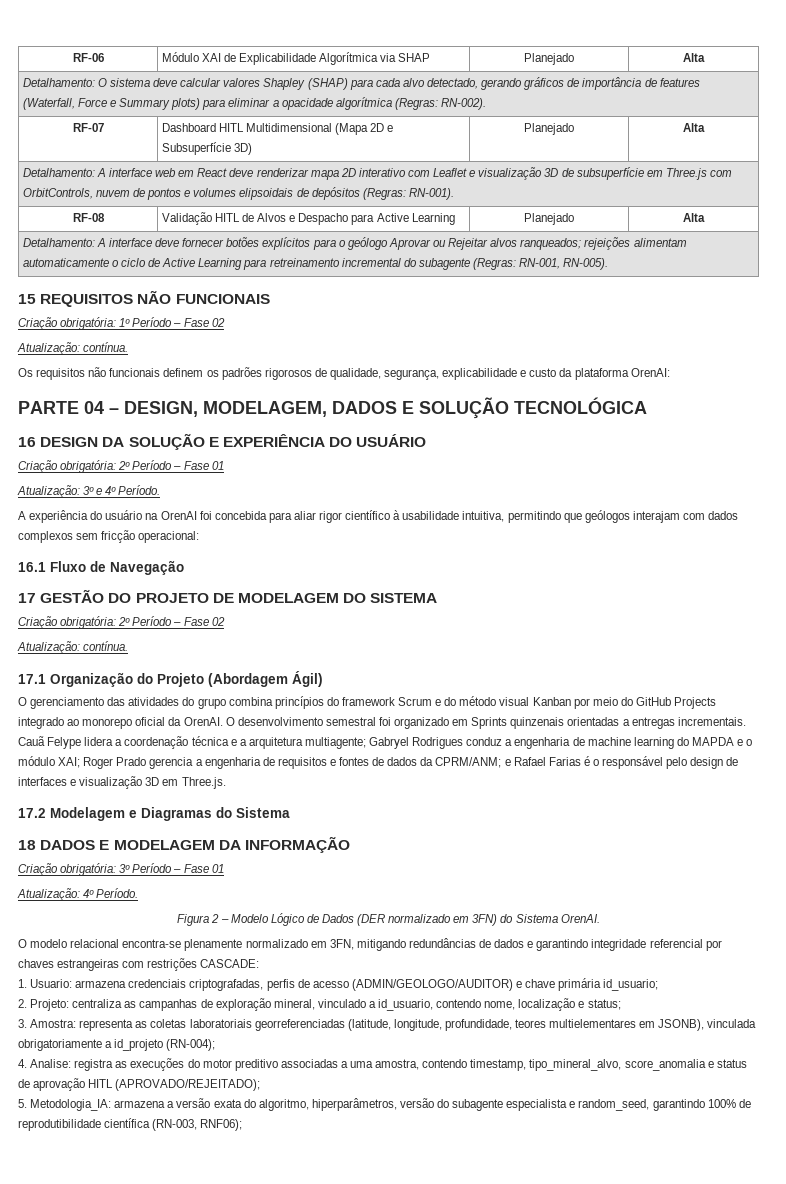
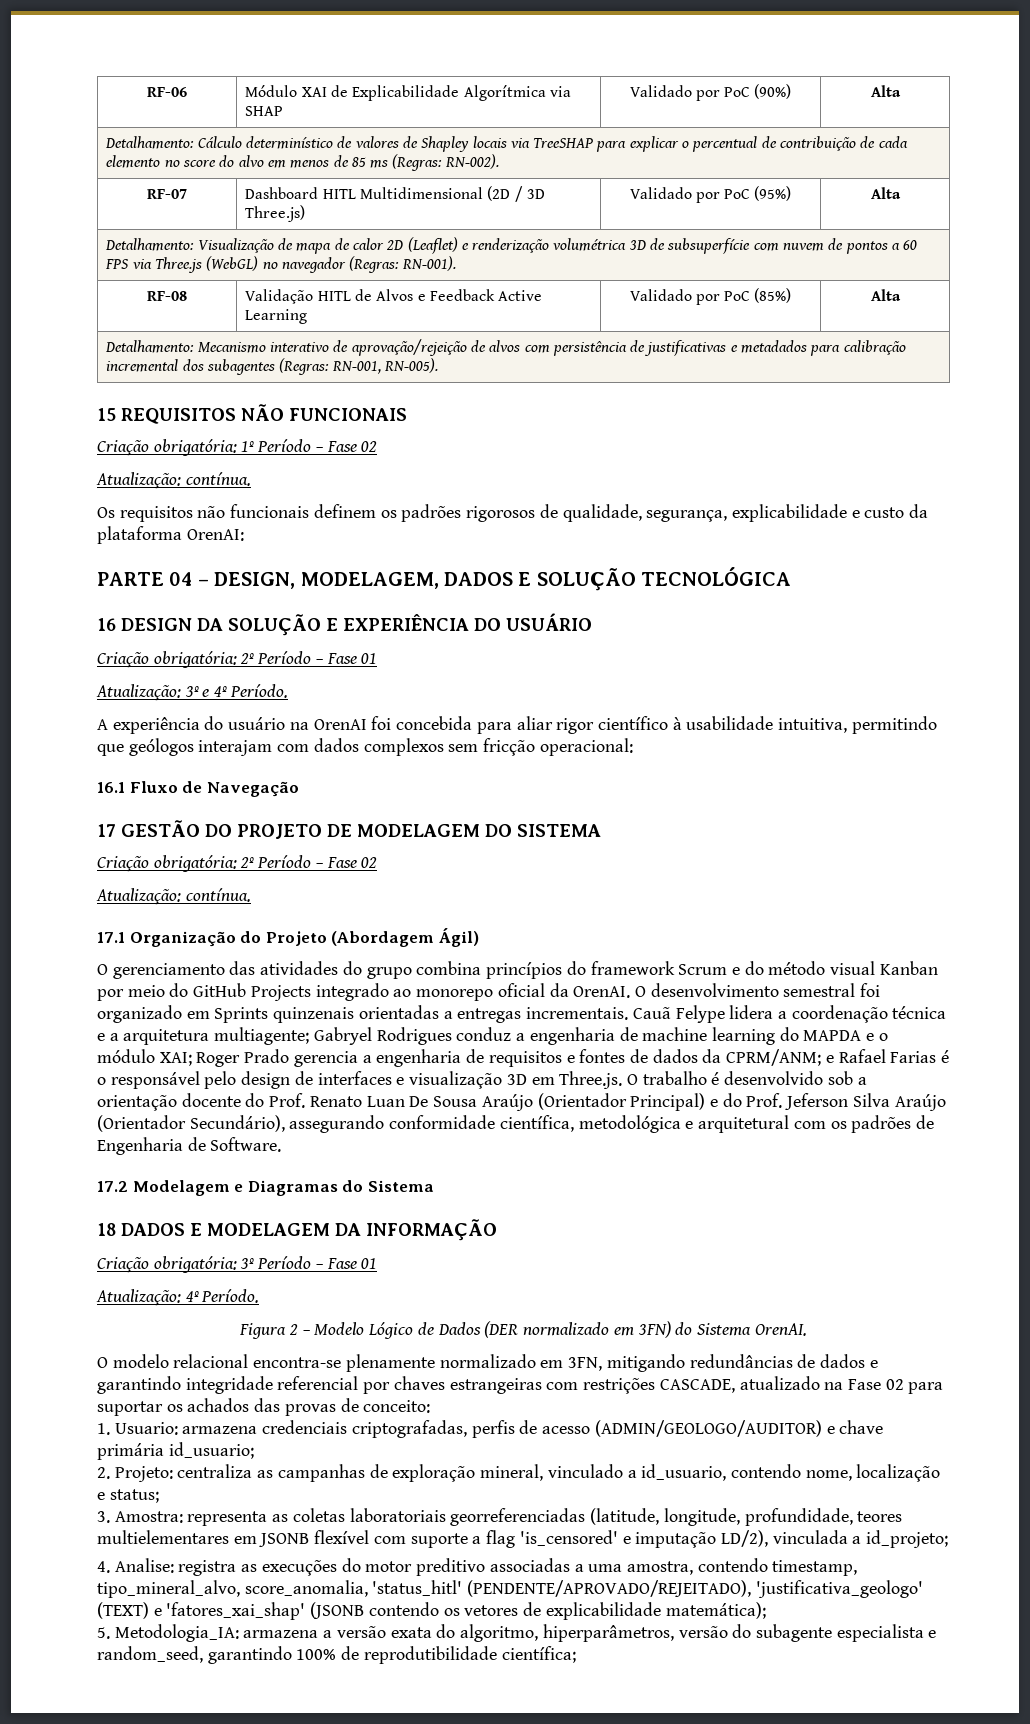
[524,53,574,65] [683,53,705,62] [22,77,700,90] [22,97,392,110] Planejado | Alta // Detalhamento: O sistema deve calcular valores Shapley (SHAP) para cada alvo detectado, gerando gráficos de importância de features (Waterfall, Force e Summary plots) para eliminar a opacidade algorítmica -> [629,84,792,101] [870,85,901,97] [105,136,908,152] [106,155,389,168] Validado por PoC (90%) | Alta // Detalhamento: Cálculo determinístico de valores de Shapley locais via TreeSHAP para explicar o percentual de contribuição de cada elemento no score do alvo em menos de 85 ms
[335,123,394,135] [161,142,252,155] [524,123,574,135] [683,123,705,132] [22,167,732,180] [22,187,360,200] (Mapa 2D e Subsuperfície 3D) | Planejado | Alta // Detalhamento: A interface web em React deve renderizar mapa 2D interativo com Leaflet e visualização 3D de subsuperfície em Three.js com OrbitControls, nuvem de pontos e volumes elipsoidais de depósitos -> [487,186,545,202] [245,205,306,222] [629,186,792,203] [870,187,901,199] [105,237,918,254] [105,256,346,273] (2D / 3D Three.js) | Validado por PoC (95%) | Alta // Detalhamento: Visualização de mapa de calor 2D (Leaflet) e renderização volumétrica 3D de subsuperfície com nuvem de pontos a 60 FPS via Three.js (WebGL) no navegador
[298,213,375,225] Despacho para -> [429,289,495,301] Feedback
[524,213,574,225] [683,213,705,222] [22,237,687,250] [22,258,470,270] Planejado | Alta // Detalhamento: A interface deve fornecer botões explícitos para o geólogo Aprovar ou Rejeitar alvos ranqueados; rejeições alimentam automaticamente o ciclo de Active Learning para retreinamento incremental do subagente -> [629,288,792,305] [870,289,901,301] [105,339,906,356] [106,359,275,375] Validado por PoC (85%) | Alta // Detalhamento: Mecanismo interativo de aprovação/rejeição de alvos com persistência de justificativas e metadados para calibração incremental dos subagentes
(226, 783) none -> [626,1071,867,1085] [97,1093,946,1111] [97,1115,934,1133] [97,1137,282,1155] O trabalho é desenvolvido sob a orientação docente do Prof. Renato Luan De Sousa Araújo (Orientador Principal) e do Prof. Jeferson Silva Araújo (Orientador Secundário), assegurando conformidade científica, metodológica e arquitetural com os padrões de Engenharia de Software.
[200,959,260,968] CASCADE: -> [659,1376,944,1394] [97,1398,431,1416] CASCADE, atualizado na Fase 02 para suportar os achados das provas de conceito:
[658,1019,757,1031] [18,1039,216,1051] JSONB), vinculada obrigatoriamente a id_projeto (RN-004); -> [259,1530,949,1548] JSONB flexível com suporte a flag 'is_censored' e imputação LD/2), vinculada a id_projeto;
[624,1059,747,1071] [18,1078,261,1091] score_anomalia e status de aprovação HITL (APROVADO/REJEITADO); -> [244,1580,923,1598] [97,1602,766,1620] score_anomalia, 'status_hitl' (PENDENTE/APROVADO/REJEITADO), 'justificativa_geologo' (TEXT) e 'fatores_xai_shap' (JSONB contendo os vetores de explicabilidade matemática);
[104,1118,243,1131] científica (RN-003, RNF06); -> [501,1646,576,1663] científica;

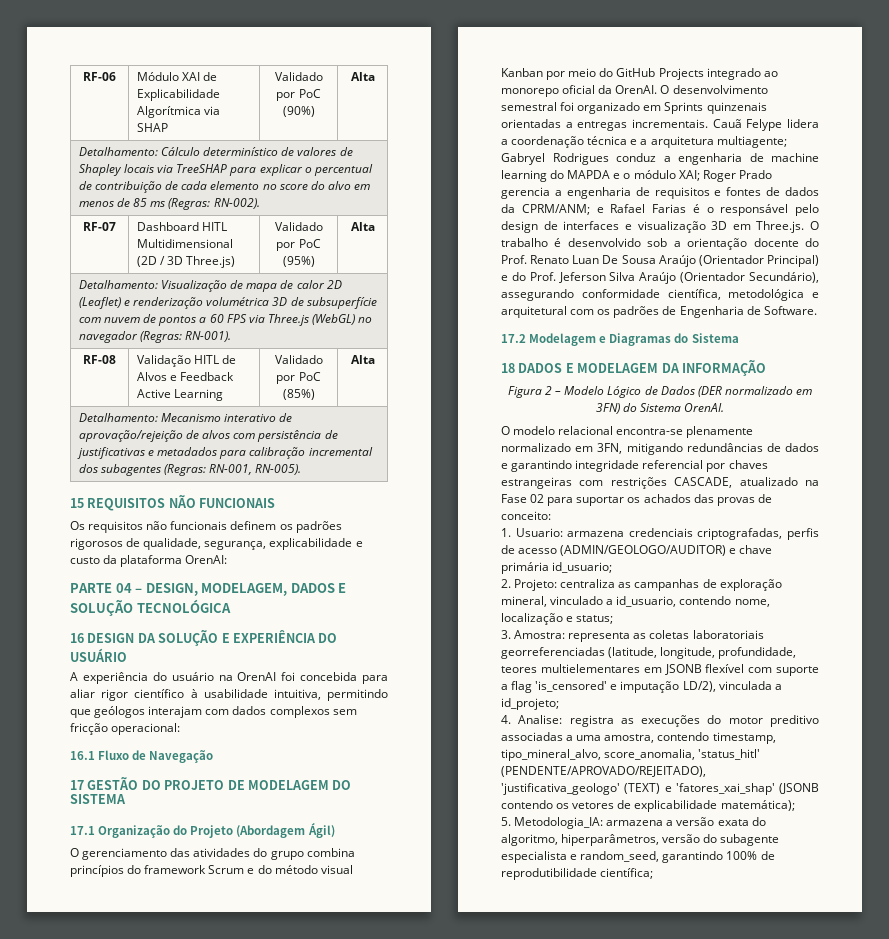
[97,439,378,456] [96,472,251,489] // Criação obrigatória: 1º Período – Fase 02 // Atualização: contínua. -> (276, 503) none
[97,651,378,668] [96,684,288,701] // Criação obrigatória: 2º Período – Fase 01 // Atualização: 3º e 4º Período. -> (127, 655) none
[97,855,378,872] [96,888,251,905] // Criação obrigatória: 2º Período – Fase 02 // Atualização: contínua. -> (126, 799) none
[97,1256,378,1273] [96,1289,260,1306] // Criação obrigatória: 3º Período – Fase 01 // Atualização: 4º Período. -> (766, 368) none

